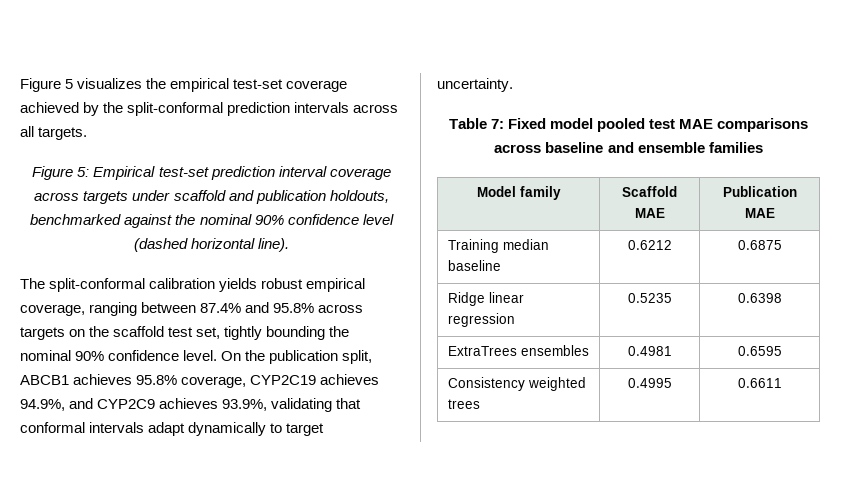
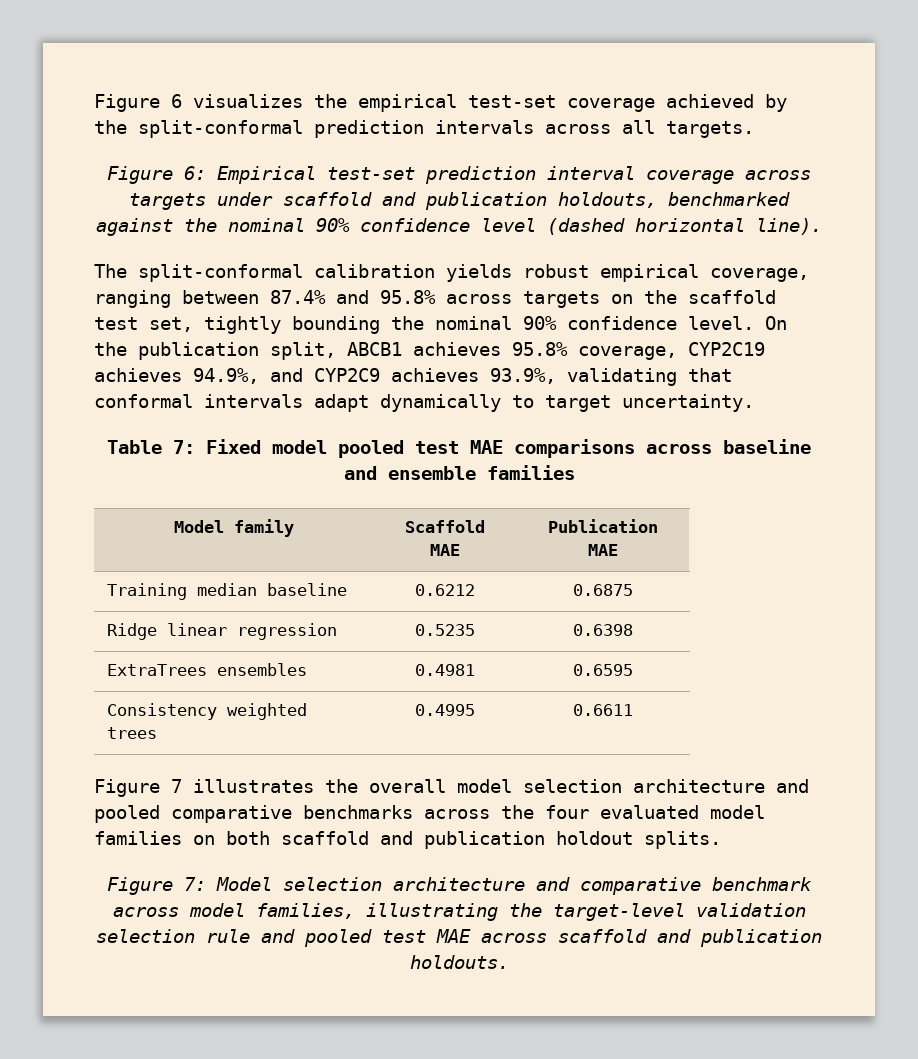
[20,78,74,92] Figure 5 -> [94,94,182,112] Figure 6
[77,167,90,177] 5: -> [184,166,206,180] 6:
(782, 383) none -> [94,779,809,797] [94,805,765,823] [94,831,721,849] [107,877,812,895] [112,903,806,921] [96,929,822,947] [409,955,509,969] // Figure 7 illustrates the overall model selection architecture and pooled comparative benchmarks across the four evaluated model families on both scaffold and publication holdout splits. // Figure 7: Model selection architecture and comparative benchmark across model families, illustrating the target-level validation selection rule and pooled test MAE across scaffold and publication holdouts.

